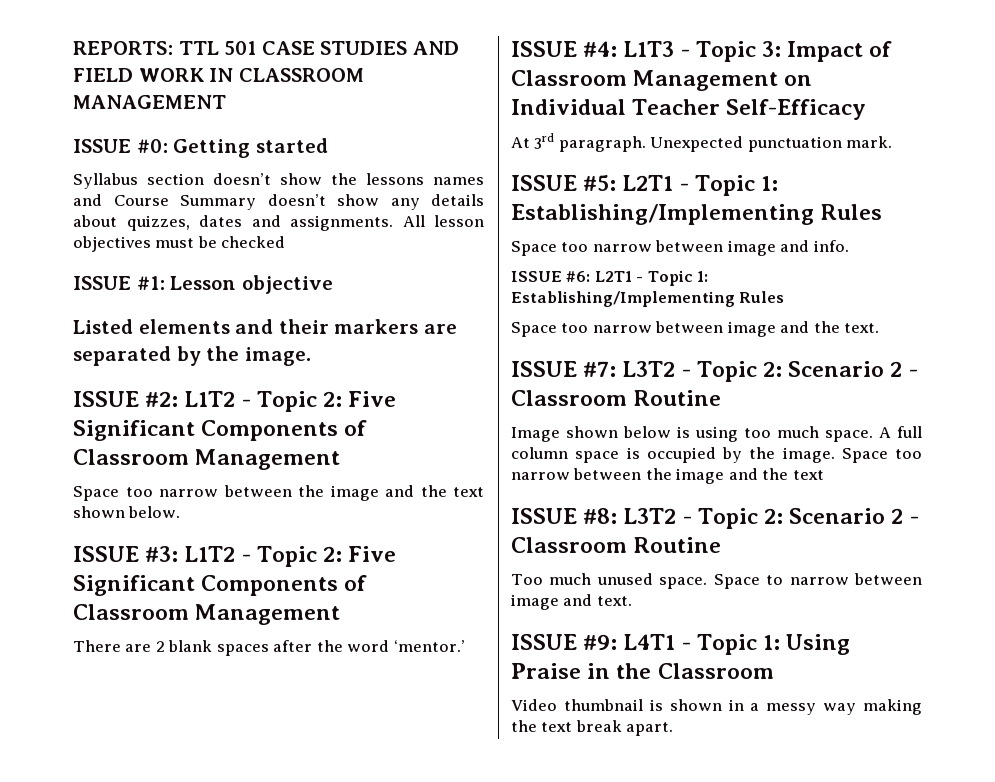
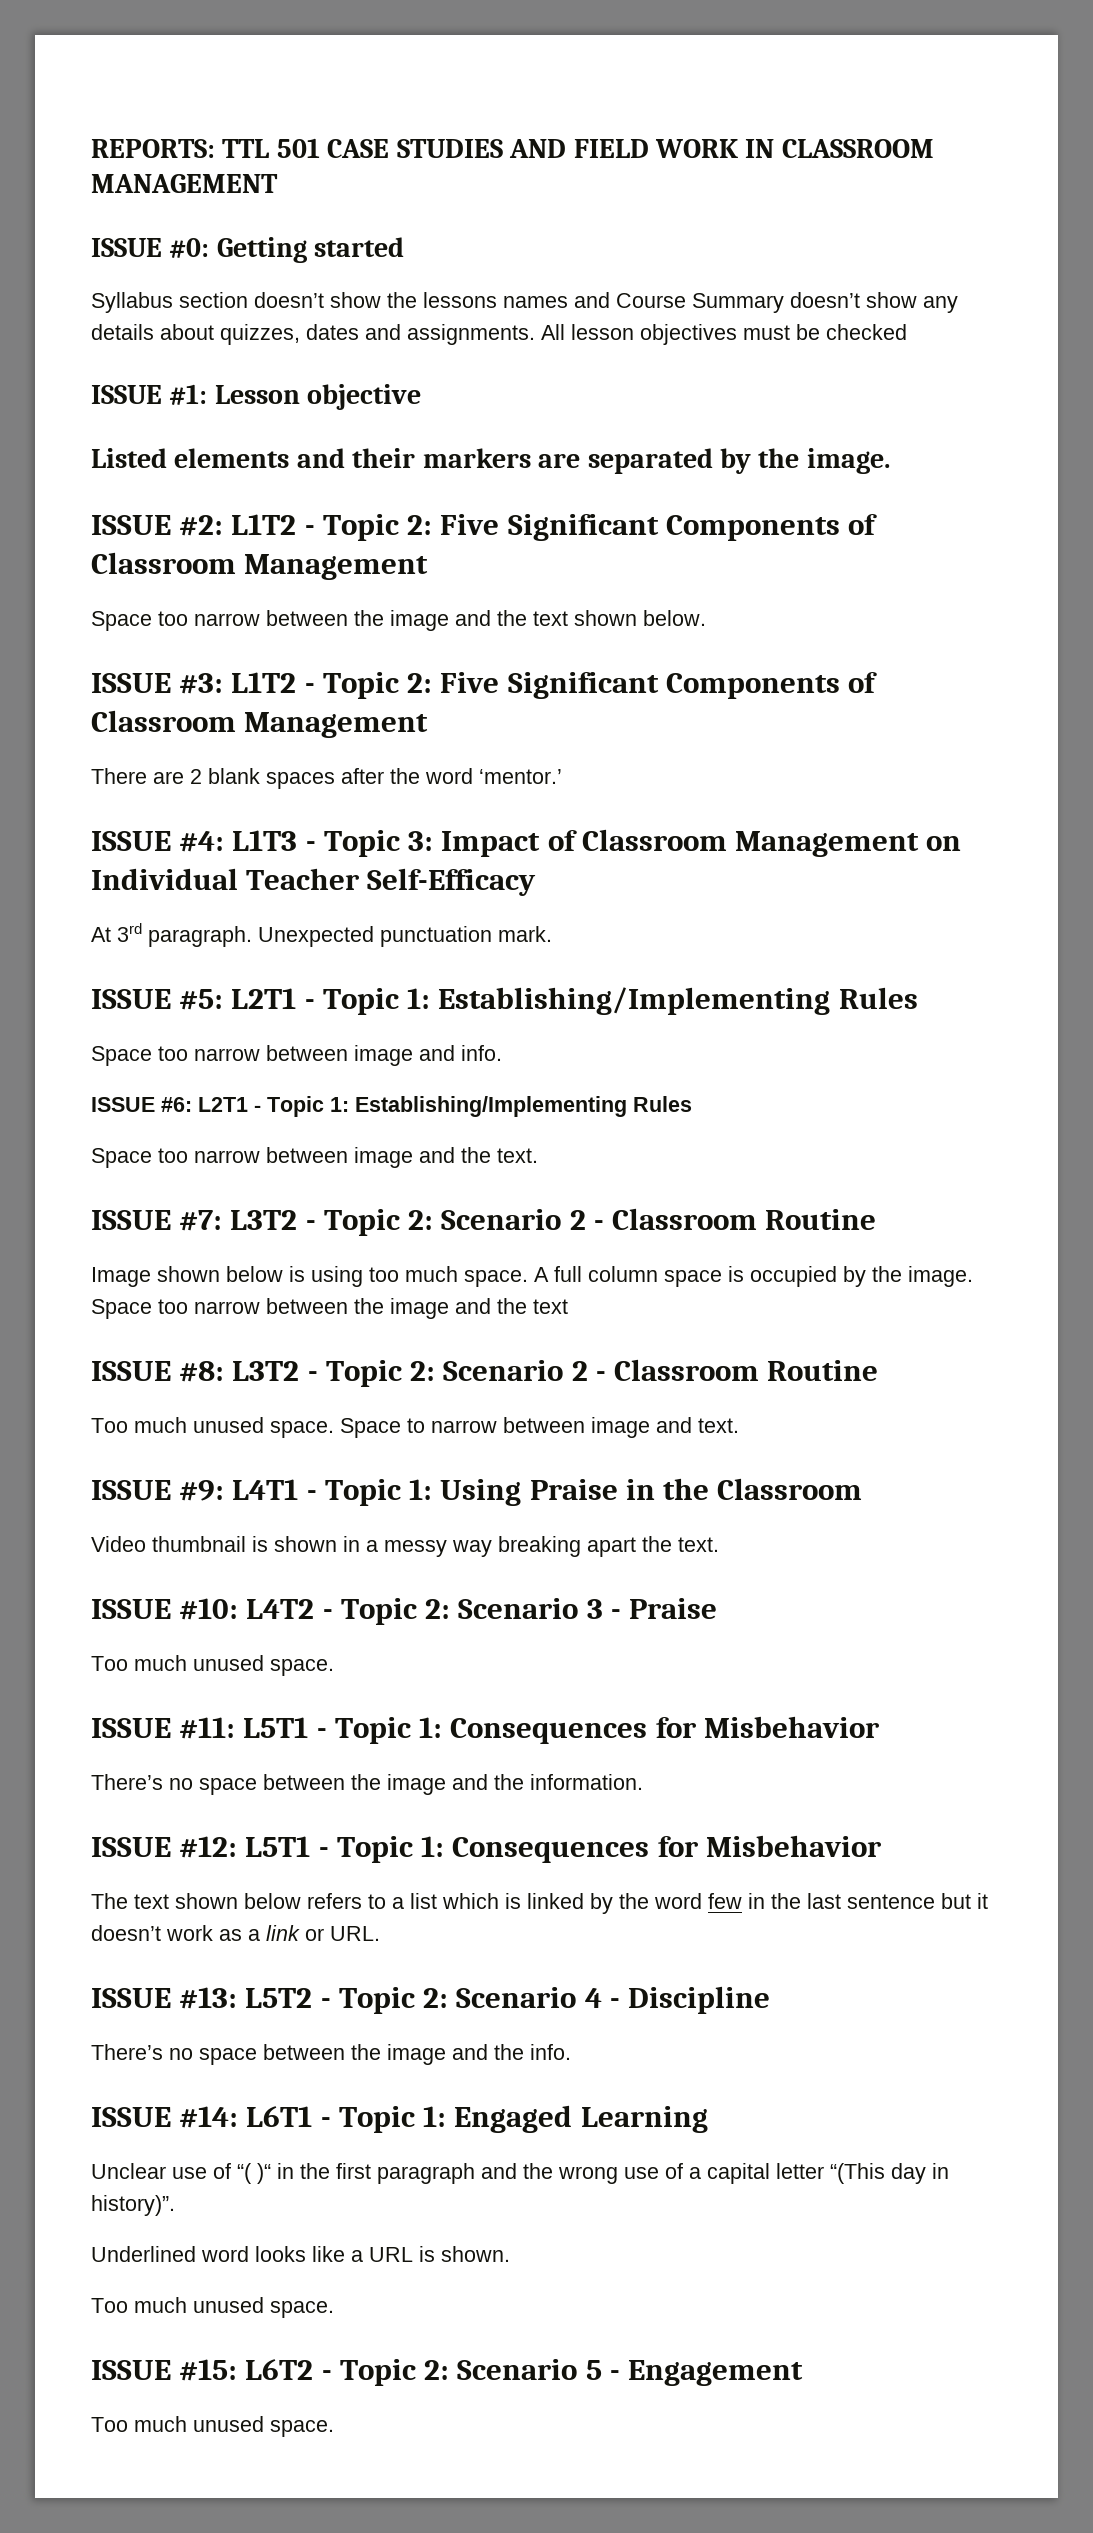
[863,699,922,715] [511,720,674,736] making the text break apart. -> [498,1536,719,1557] [91,1598,718,1625] [91,1655,334,1676] [91,1716,880,1744] [91,1774,643,1795] [91,1835,882,1863] [91,1893,988,1914] [91,1925,380,1941] [91,1986,771,2014] [91,2044,571,2065] [91,2105,708,2133] [91,2163,949,2184] [91,2195,175,2216] [91,2246,510,2262] [91,2297,334,2318] [91,2359,804,2386] [91,2416,334,2437] breaking apart the text. // ISSUE #10: L4T2 - Topic 2: Scenario 3 - Praise // Too much unused space. // ISSUE #11: L5T1 - Topic 1: Consequences for Misbehavior // There’s no space between the image and the information. // ISSUE #12: L5T1 - Topic 1: Consequences for Misbehavior // The text shown below refers to a list which is linked by the word few in the last sentence but it doesn’t work as a link or URL. // ISSUE #13: L5T2 - Topic 2: Scenario 4 - Discipline // There’s no space between the image and the info. // ISSUE #14: L6T1 - Topic 1: Engaged Learning // Unclear use of “( )“ in the first paragraph and the wrong use of a capital letter “(This day in history)”. // Underlined word looks like a URL is shown. // Too much unused space. // ISSUE #15: L6T2 - Topic 2: Scenario 5 - Engagement // Too much unused space.

